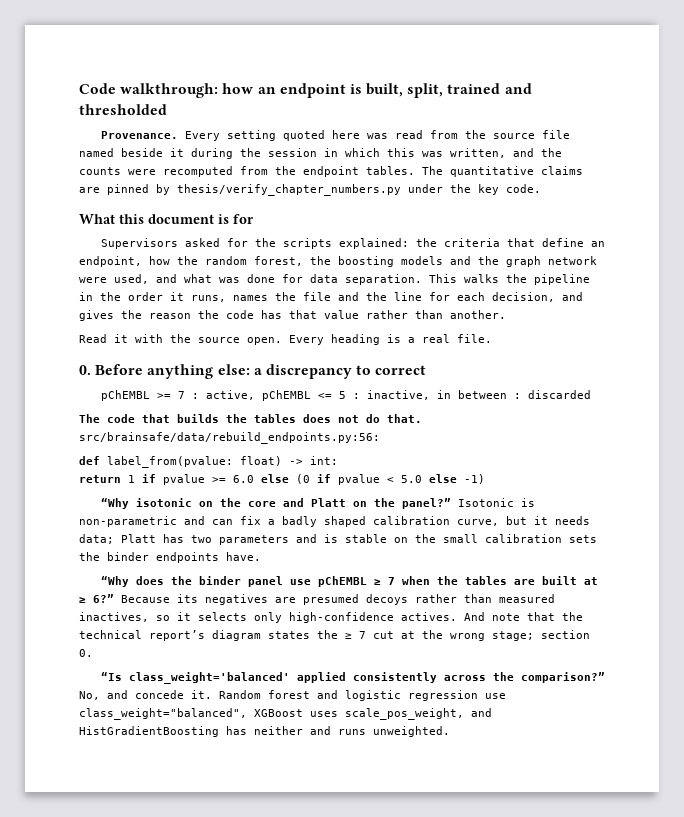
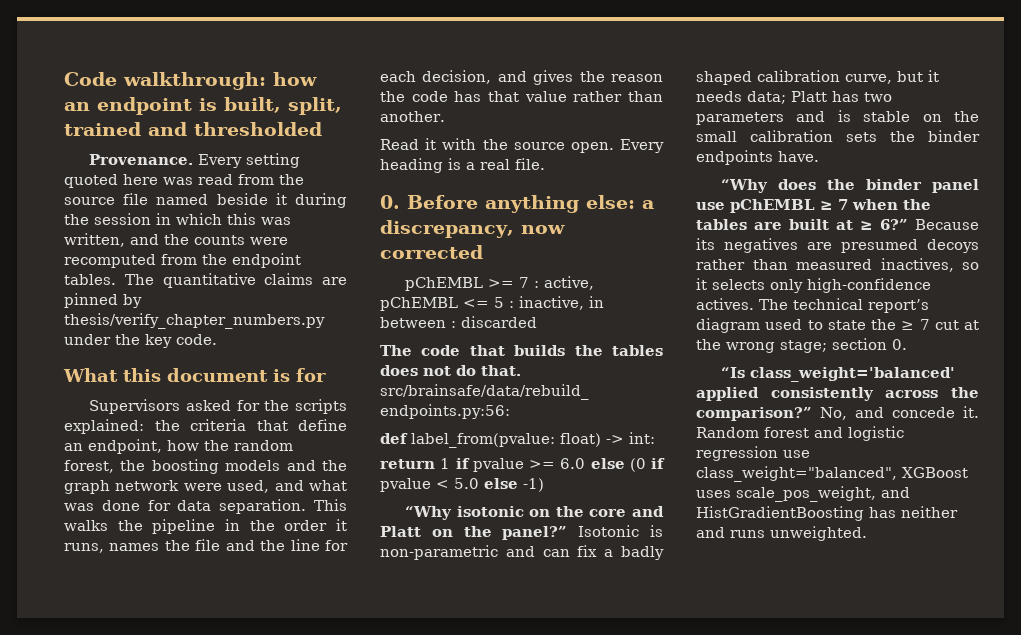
[265,364,427,379] discrepancy to correct -> [380,220,565,238] [380,245,483,259] discrepancy, now corrected
[464,612,583,621] [79,630,310,641] And note that the technical report’s diagram states -> [759,298,929,313] [696,318,866,333] The technical report’s diagram used to state

